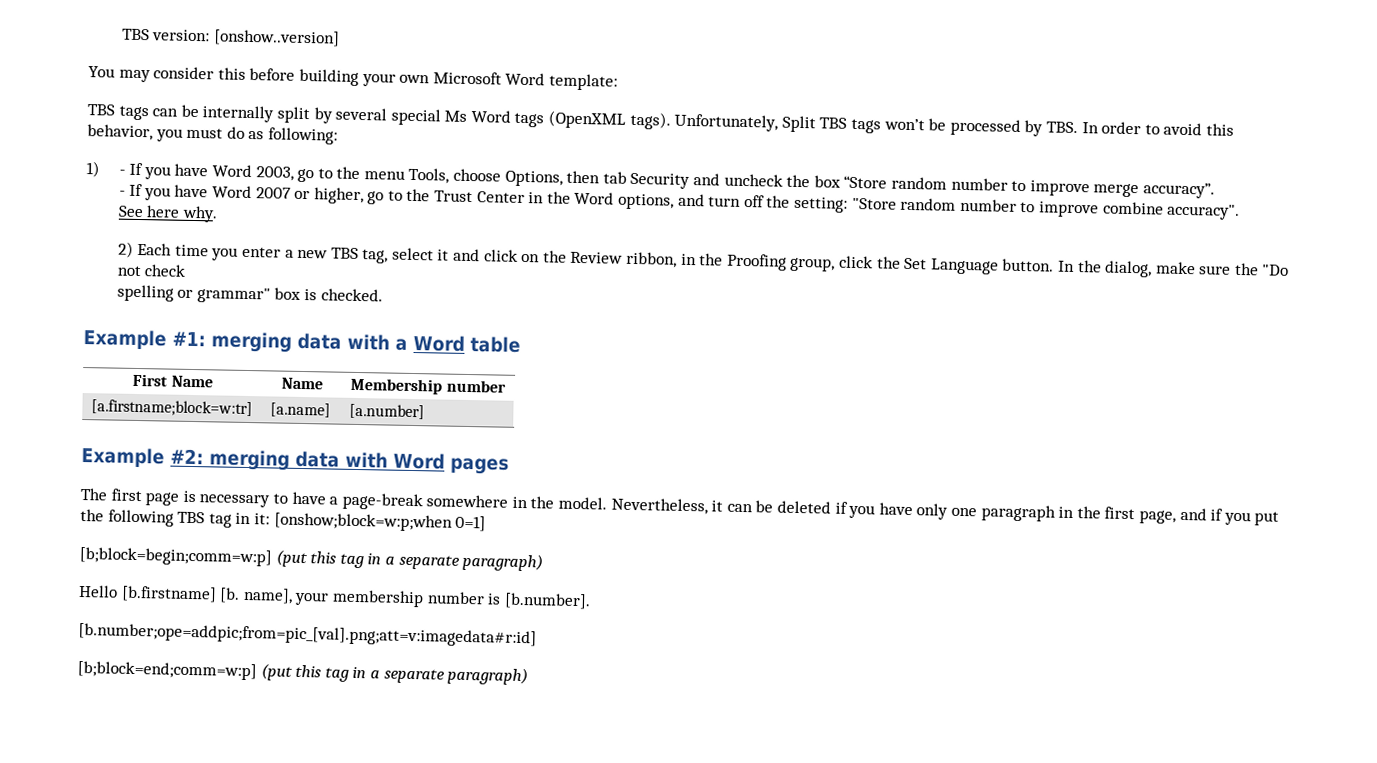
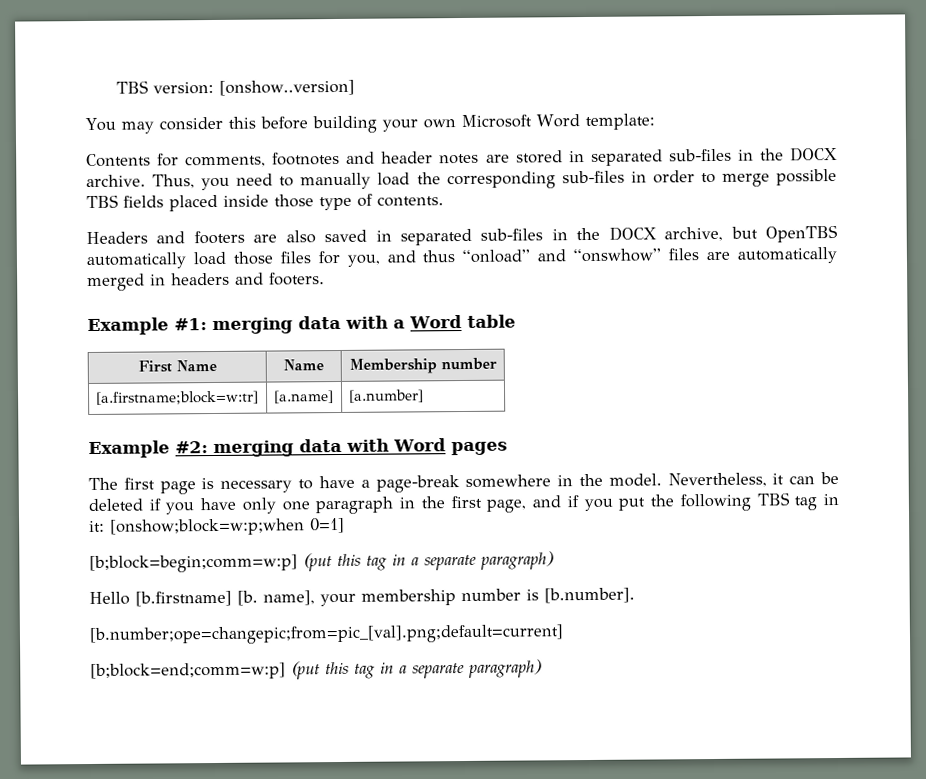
[87,104,1234,137] [87,124,338,145] [86,161,1215,199] [118,183,1241,220] [117,205,218,223] [117,241,1290,278] [116,264,187,277] [116,284,383,304] TBS tags can be internally split by several special Ms Word tags (OpenXML tags). Unfortunately, Split TBS tags won’t be processed by TBS. In order to avoid this behavior, you must do as following: // 1) - If you have Word 2003, go to the menu Tools, choose Options, then tab Security and uncheck the box “Store random number to improve merge accuracy”. // - If you have Word 2007 or higher, go to the Trust Center in the Word options, and turn off the setting: "Store random number to improve combine accuracy". // See here why. // 2) Each time you enter a new TBS tag, select it and click on the Review ribbon, in the Proofing group, click the Set Language button. In the dialog, make sure the "Do not check // spelling or grammar" box is checked. -> [86,146,838,168] [86,168,837,191] [86,193,444,212] [86,224,839,246] [86,246,837,270] [87,272,325,292] Contents for comments, footnotes and header notes are stored in separated sub-files in the DOCX archive. Thus, you need to manually load the corresponding sub-files in order to merge possible TBS fields placed inside those type of contents. // Headers and footers are also saved in separated sub-files in the DOCX archive, but OpenTBS automatically load those files for you, and thus “onload” and “onswhow” files are automatically merged in headers and footers.
[78,622,537,648] [b.number;ope=addpic;from=pic_[val].png;att=v:imagedata#r:id] -> [89,624,564,646] [b.number;ope=changepic;from=pic_[val].png;default=current]

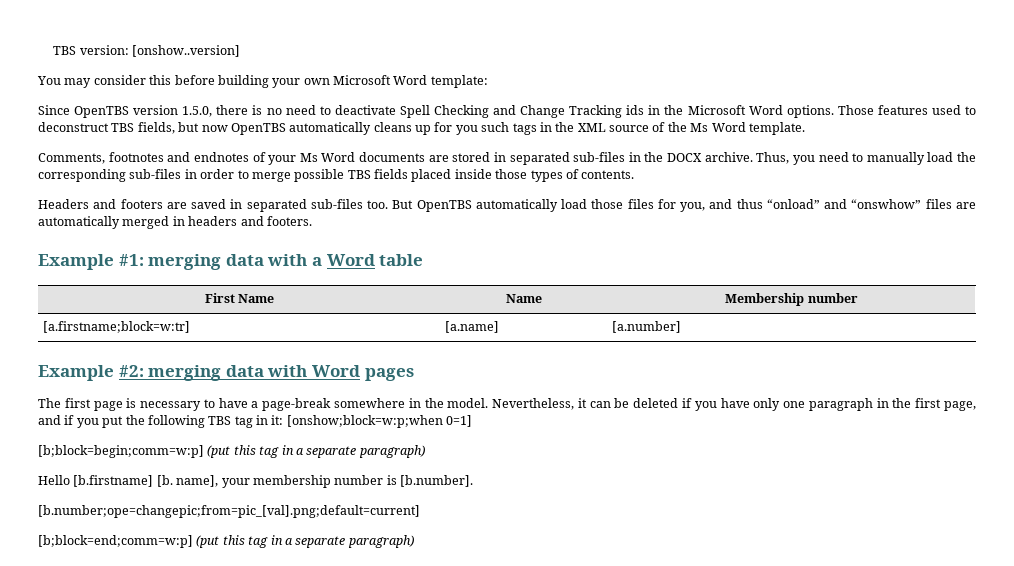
[86,151,480,168] Contents for comments, footnotes and header notes -> [38,105,977,118] [38,122,805,135] [38,152,425,165] Since OpenTBS version 1.5.0, there is no need to deactivate Spell Checking and Change Tracking ids in the Microsoft Word options. Those features used to deconstruct TBS fields, but now OpenTBS automatically cleans up for you such tags in the XML source of the Ms Word template. // Comments, footnotes and endnotes of your Ms Word documents
[319,196,352,211] type -> [530,170,563,182] types
[285,230,316,244] also -> (187, 205) none
[551,226,758,242] in the DOCX archive, but -> [367,200,414,209] too. But

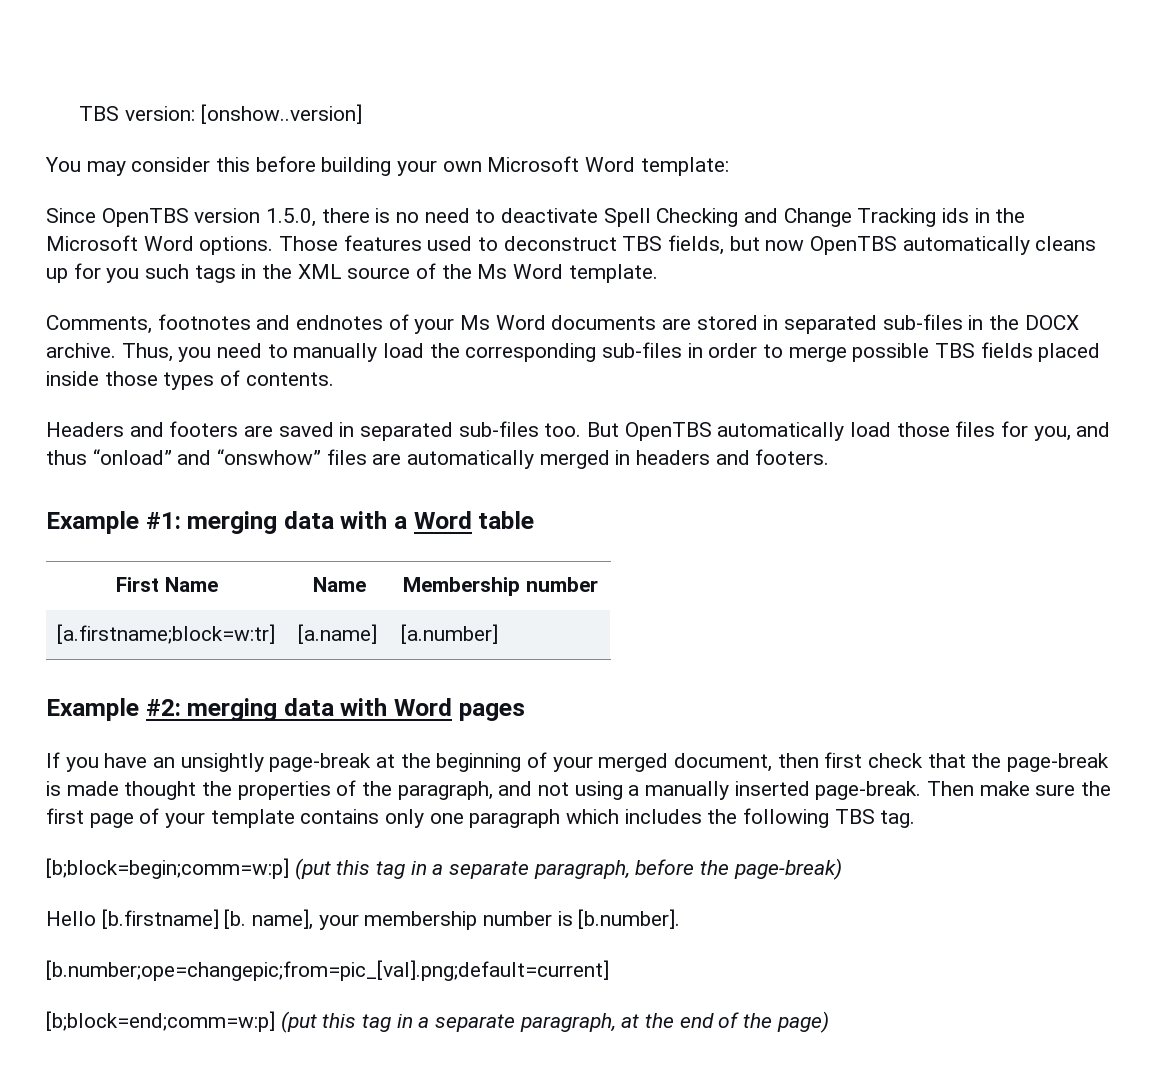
[38,398,977,411] [38,415,473,428] The first page is necessary to have a page-break somewhere in the model. Nevertheless, it can be deleted if you have only one paragraph in the first page, and if you put the following TBS tag in it: [onshow;block=w:p;when 0=1] -> [46,752,1110,772] [46,780,1112,800] [46,808,916,828] If you have an unsightly page-break at the beginning of your merged document, then first check that the page-break is made thought the properties of the paragraph, and not using a manually inserted page-break. Then make sure the first page of your template contains only one paragraph which includes the following TBS tag.
[358,445,425,458] paragraph) -> [533,858,842,880] paragraph, before the page-break)
[347,535,414,548] paragraph) -> [519,1011,829,1033] paragraph, at the end of the page)

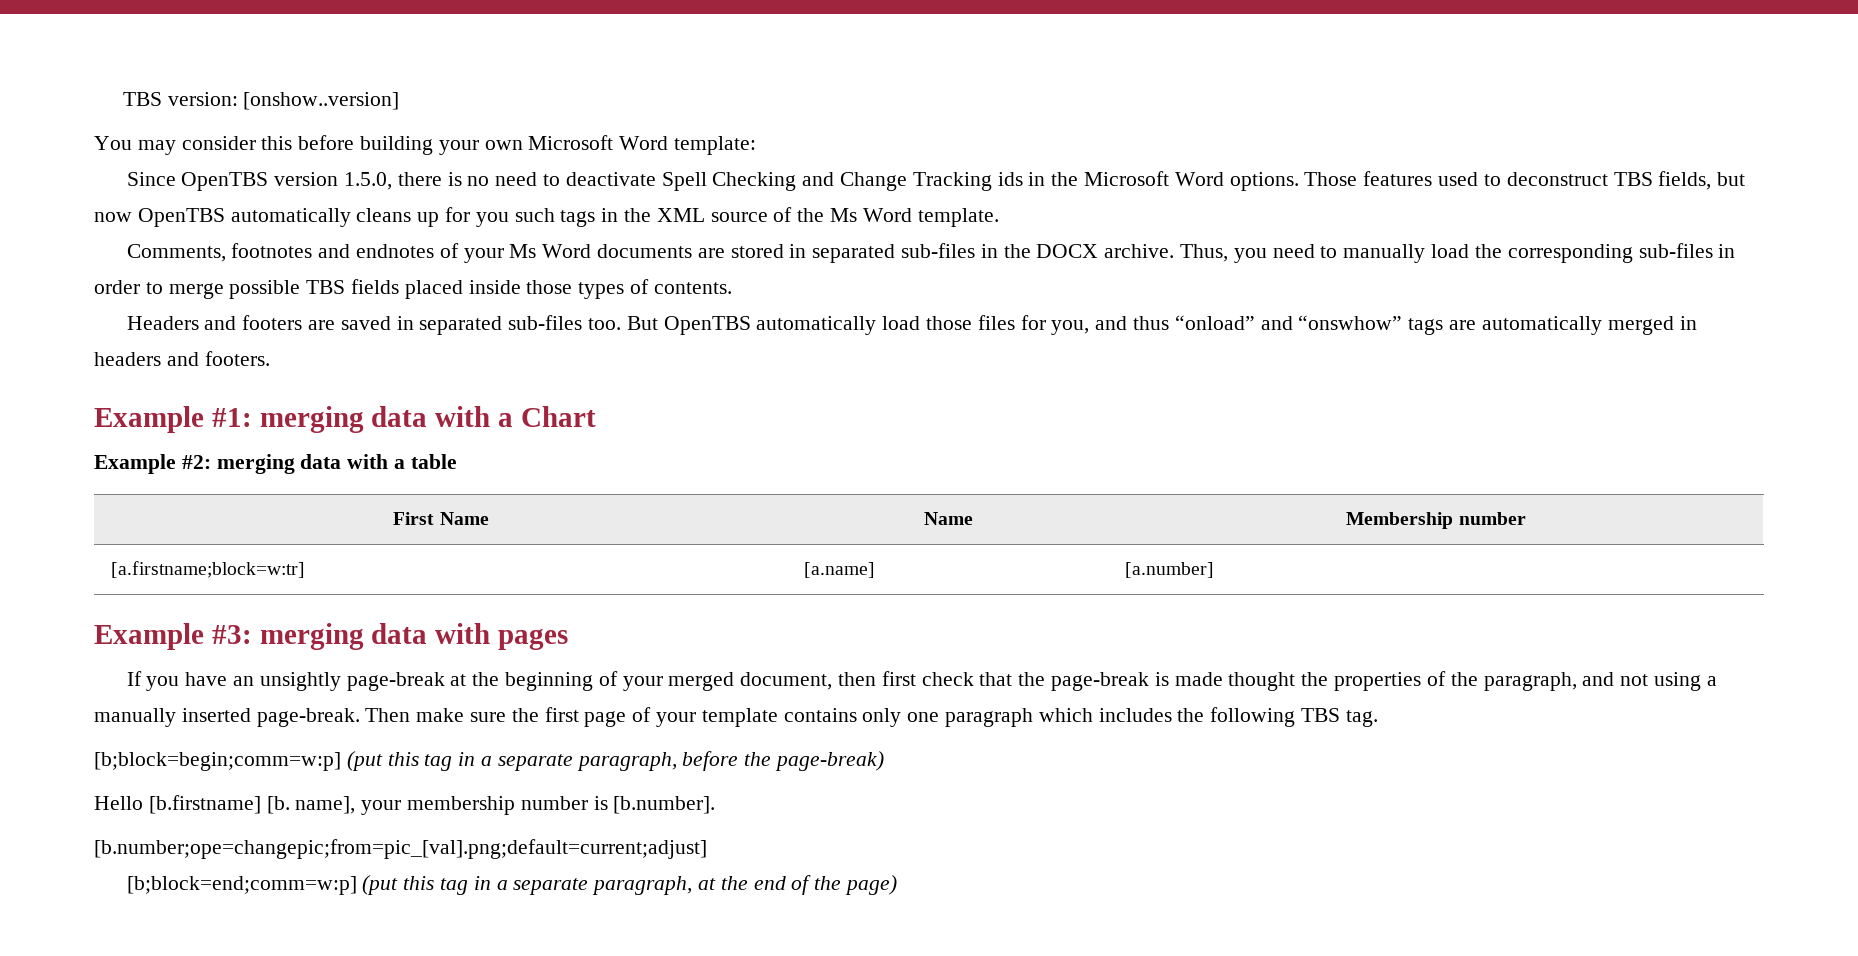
[326,449,367,465] files -> [1408,318,1444,335] tags
[413,511,472,529] Word -> [520,406,596,427] [94,454,406,474] Chart // Example #2: merging data with a
[145,698,453,721] #2: merging data with Word -> [211,623,491,650] #3: merging data with
[46,960,609,981] [b.number;ope=changepic;from=pic_[val].png;default=current] -> [94,839,707,859] [b.number;ope=changepic;from=pic_[val].png;default=current;adjust]

